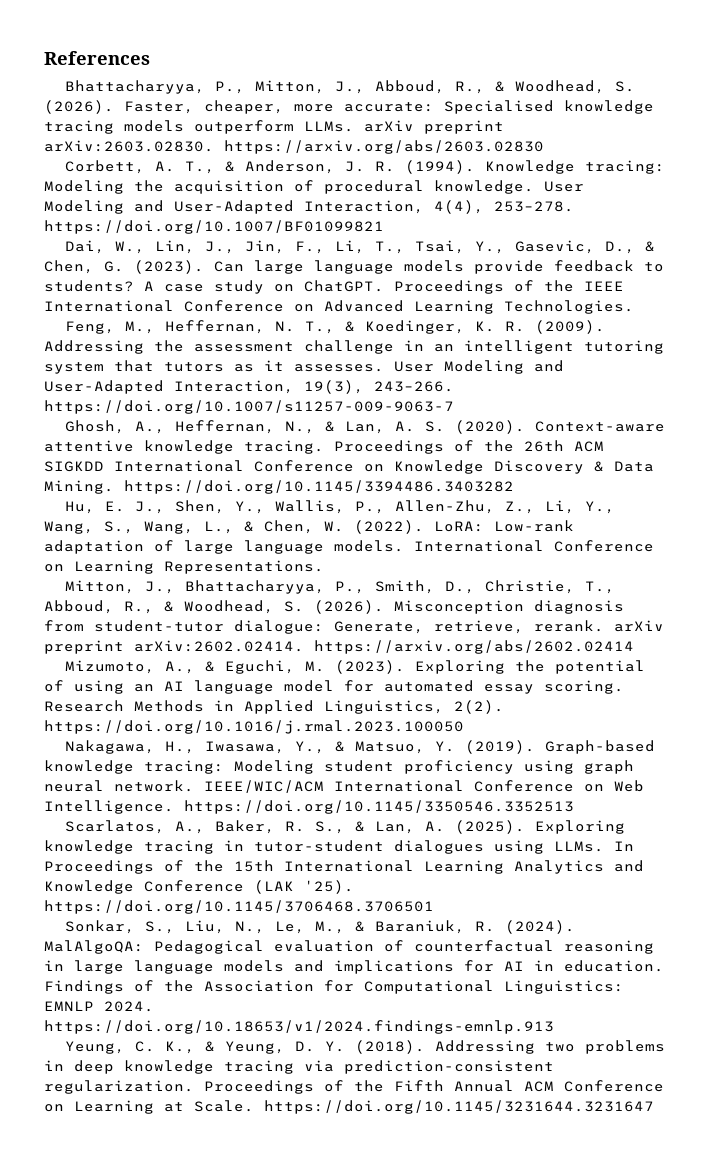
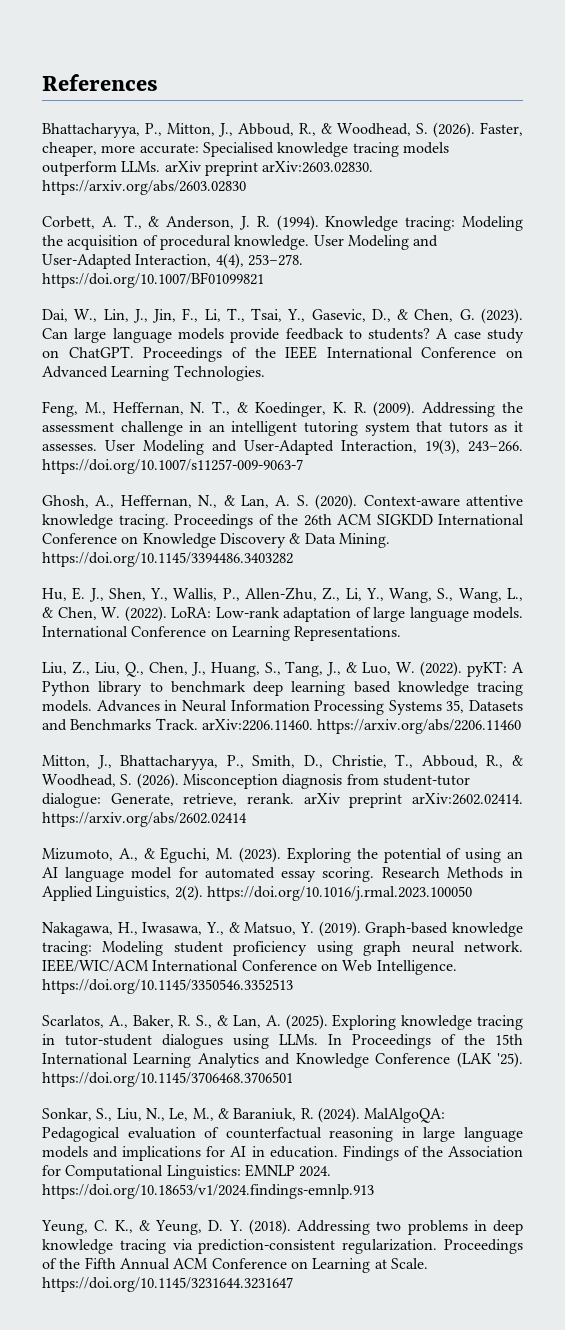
(324, 567) none -> [42,661,524,677] [42,681,523,696] [42,700,523,715] [42,718,522,734] // Liu, Z., Liu, Q., Chen, J., Huang, S., Tang, J., & Luo, W. (2022). pyKT: A Python library to benchmark deep learning based knowledge tracing models. Advances in Neural Information Processing Systems 35, Datasets and Benchmarks Track. arXiv:2206.11460. https://arxiv.org/abs/2206.11460

